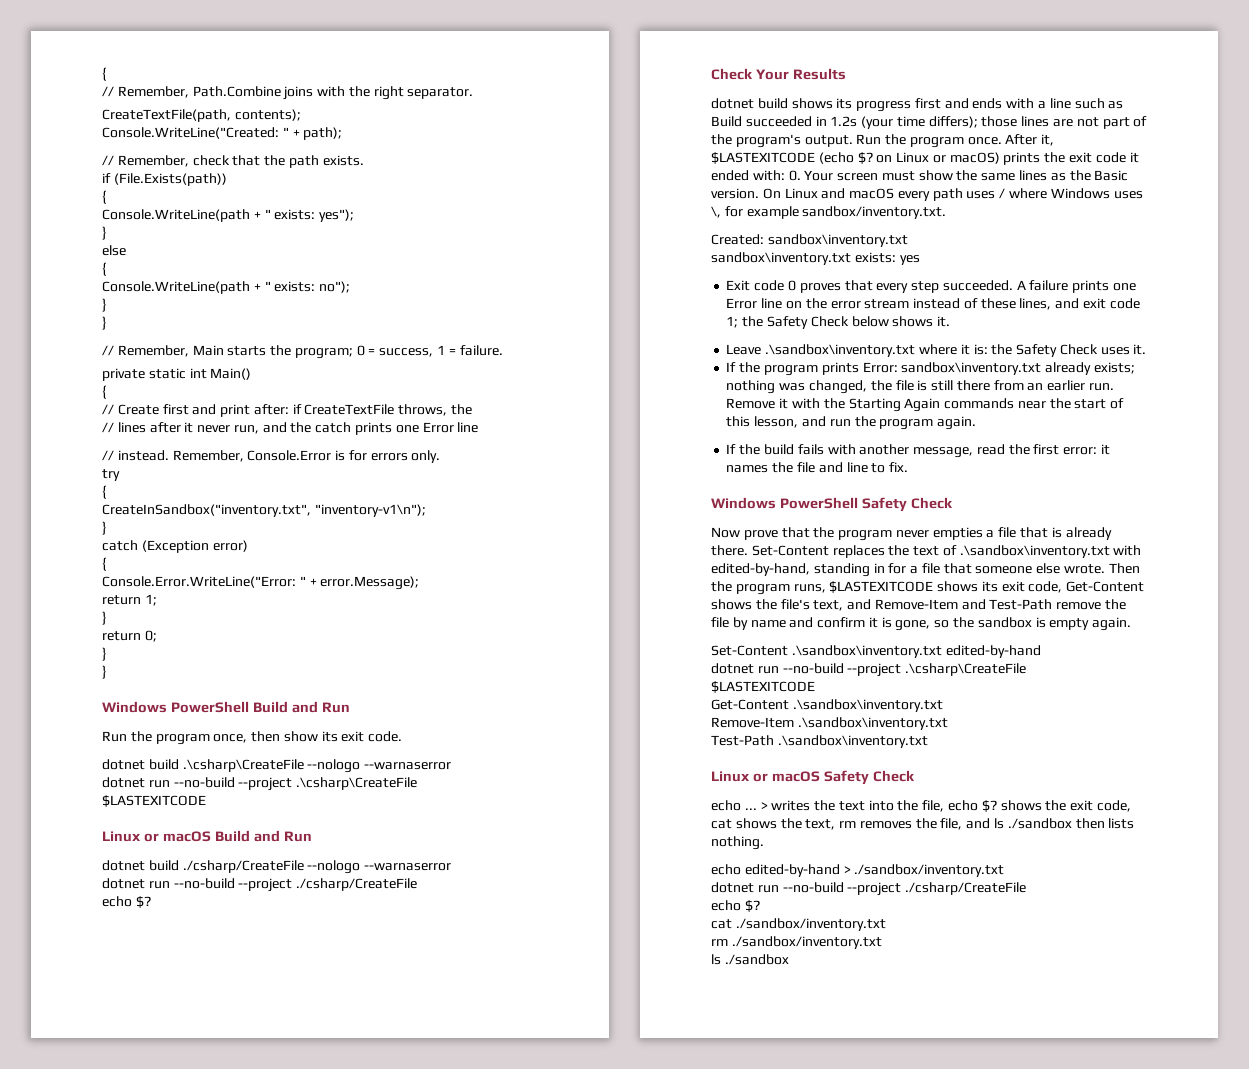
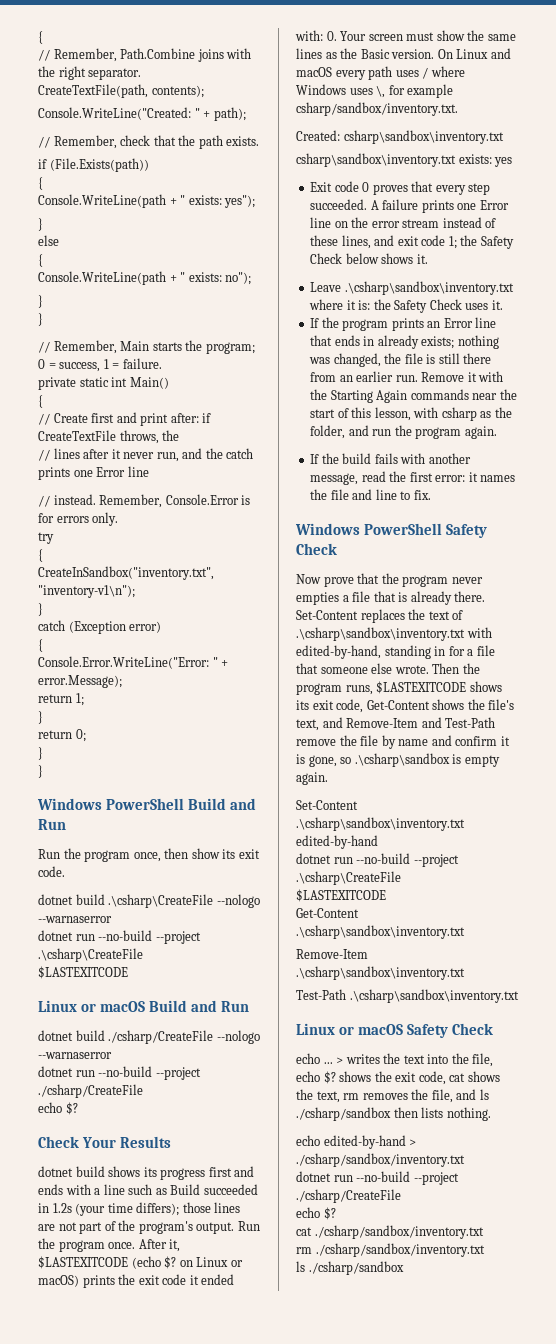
[802,206,947,219] sandbox/inventory.txt. -> [296,102,458,116] csharp/sandbox/inventory.txt.
[767,234,908,247] [711,252,851,265] sandbox\inventory.txt // sandbox\inventory.txt -> [343,130,504,144] [296,153,456,167] csharp\sandbox\inventory.txt // csharp\sandbox\inventory.txt
[765,344,916,357] .\sandbox\inventory.txt -> [344,281,514,295] .\csharp\sandbox\inventory.txt
[862,362,1042,375] Error: sandbox\inventory.txt -> [427,317,497,328] [310,335,375,346] an Error line that ends in
(799, 422) none -> [413,407,512,421] [310,425,346,439] with csharp as the folder,
[959,545,1110,558] .\sandbox\inventory.txt -> [296,627,465,641] .\csharp\sandbox\inventory.txt
[953,617,1032,628] the sandbox -> [354,753,450,767] .\csharp\sandbox
[791,645,942,658] .\sandbox\inventory.txt -> [296,817,465,831] .\csharp\sandbox\inventory.txt
[792,699,943,712] [711,717,948,730] [711,735,928,748] .\sandbox\inventory.txt // Remove-Item .\sandbox\inventory.txt // Test-Path .\sandbox\inventory.txt -> [296,925,465,939] [296,949,368,959] [296,966,465,980] [296,989,519,1003] .\csharp\sandbox\inventory.txt // Remove-Item .\csharp\sandbox\inventory.txt // Test-Path .\csharp\sandbox\inventory.txt
[1007,818,1072,829] ./sandbox -> [296,1107,391,1121] ./csharp/sandbox
[854,864,1005,877] ./sandbox/inventory.txt -> [296,1153,465,1167] ./csharp/sandbox/inventory.txt
[735,918,886,931] [711,936,882,949] [711,954,789,965] ./sandbox/inventory.txt // rm ./sandbox/inventory.txt // ls ./sandbox -> [314,1225,484,1239] [296,1243,485,1257] [296,1261,404,1275] ./csharp/sandbox/inventory.txt // rm ./csharp/sandbox/inventory.txt // ls ./csharp/sandbox

